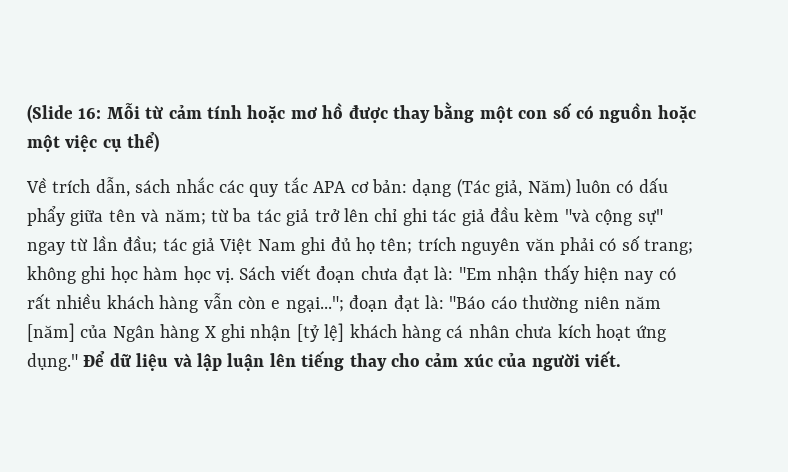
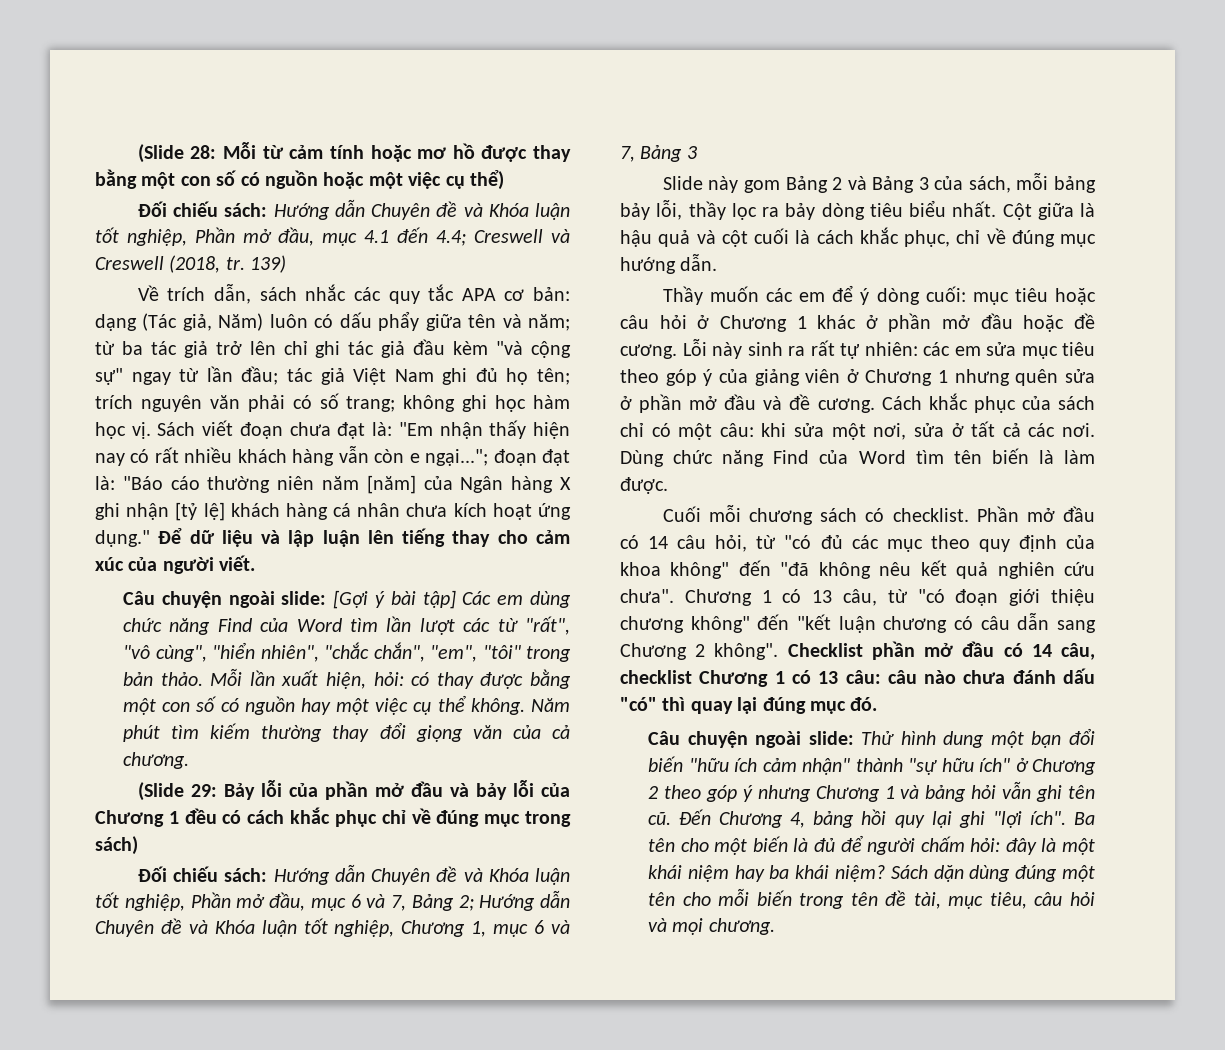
[27,104,102,123] (Slide 16: -> [137,144,217,163] (Slide 28:
(160, 142) none -> [137,199,570,220] [95,227,570,246] [95,255,287,273] // Đối chiếu sách: Hướng dẫn Chuyên đề và Khóa luận tốt nghiệp, Phần mở đầu, mục 4.1 đến 4.4; Creswell và Creswell (2018, tr. 139)
(621, 359) none -> [123,590,571,609] [123,616,570,635] [123,642,571,662] [123,668,571,689] [123,695,570,715] [123,722,570,742] [123,752,190,769] [137,780,570,801] [95,807,571,827] [95,836,138,855] [137,864,570,885] [95,890,570,911] [95,918,571,937] [620,145,697,162] [662,173,1096,193] [620,200,1095,220] [620,227,1096,247] [620,254,718,274] [662,285,1096,305] [620,313,1095,332] [620,339,1095,359] [620,369,1095,386] [620,393,1095,413] [620,421,1095,440] [620,448,1095,467] [620,477,668,494] [662,505,1095,525] [620,535,1095,552] [620,560,1095,579] [620,589,1095,606] [620,613,1096,633] [620,641,1095,660] [620,668,1095,687] [620,697,878,714] [648,728,1095,748] [648,756,1096,775] [648,781,1095,802] [648,809,1095,828] [648,835,1095,855] [648,865,1095,882] [648,888,1095,909] [648,918,775,935] // Câu chuyện ngoài slide: [Gợi ý bài tập] Các em dùng chức năng Find của Word tìm lần lượt các từ "rất", "vô cùng", "hiển nhiên", "chắc chắn", "em", "tôi" trong bản thảo. Mỗi lần xuất hiện, hỏi: có thay được bằng một con số có nguồn hay một việc cụ thể không. Năm phút tìm kiếm thường thay đổi giọng văn của cả chương. // (Slide 29: Bảy lỗi của phần mở đầu và bảy lỗi của Chương 1 đều có cách khắc phục chỉ về đúng mục trong sách) // Đối chiếu sách: Hướng dẫn Chuyên đề và Khóa luận tốt nghiệp, Phần mở đầu, mục 6 và 7, Bảng 2; Hướng dẫn Chuyên đề và Khóa luận tốt nghiệp, Chương 1, mục 6 và 7, Bảng 3 // Slide này gom Bảng 2 và Bảng 3 của sách, mỗi bảng bảy lỗi, thầy lọc ra bảy dòng tiêu biểu nhất. Cột giữa là hậu quả và cột cuối là cách khắc phục, chỉ về đúng mục hướng dẫn. // Thầy muốn các em để ý dòng cuối: mục tiêu hoặc câu hỏi ở Chương 1 khác ở phần mở đầu hoặc đề cương. Lỗi này sinh ra rất tự nhiên: các em sửa mục tiêu theo góp ý của giảng viên ở Chương 1 nhưng quên sửa ở phần mở đầu và đề cương. Cách khắc phục của sách chỉ có một câu: khi sửa một nơi, sửa ở tất cả các nơi. Dùng chức năng Find của Word tìm tên biến là làm được. // Cuối mỗi chương sách có checklist. Phần mở đầu có 14 câu hỏi, từ "có đủ các mục theo quy định của khoa không" đến "đã không nêu kết quả nghiên cứu chưa". Chương 1 có 13 câu, từ "có đoạn giới thiệu chương không" đến "kết luận chương có câu dẫn sang Chương 2 không". Checklist phần mở đầu có 14 câu, checklist Chương 1 có 13 câu: câu nào chưa đánh dấu "có" thì quay lại đúng mục đó. // Câu chuyện ngoài slide: Thử hình dung một bạn đổi biến "hữu ích cảm nhận" thành "sự hữu ích" ở Chương 2 theo góp ý nhưng Chương 1 và bảng hỏi vẫn ghi tên cũ. Đến Chương 4, bảng hồi quy lại ghi "lợi ích". Ba tên cho một biến là đủ để người chấm hỏi: đây là một khái niệm hay ba khái niệm? Sách dặn dùng đúng một tên cho mỗi biến trong tên đề tài, mục tiêu, câu hỏi và mọi chương.

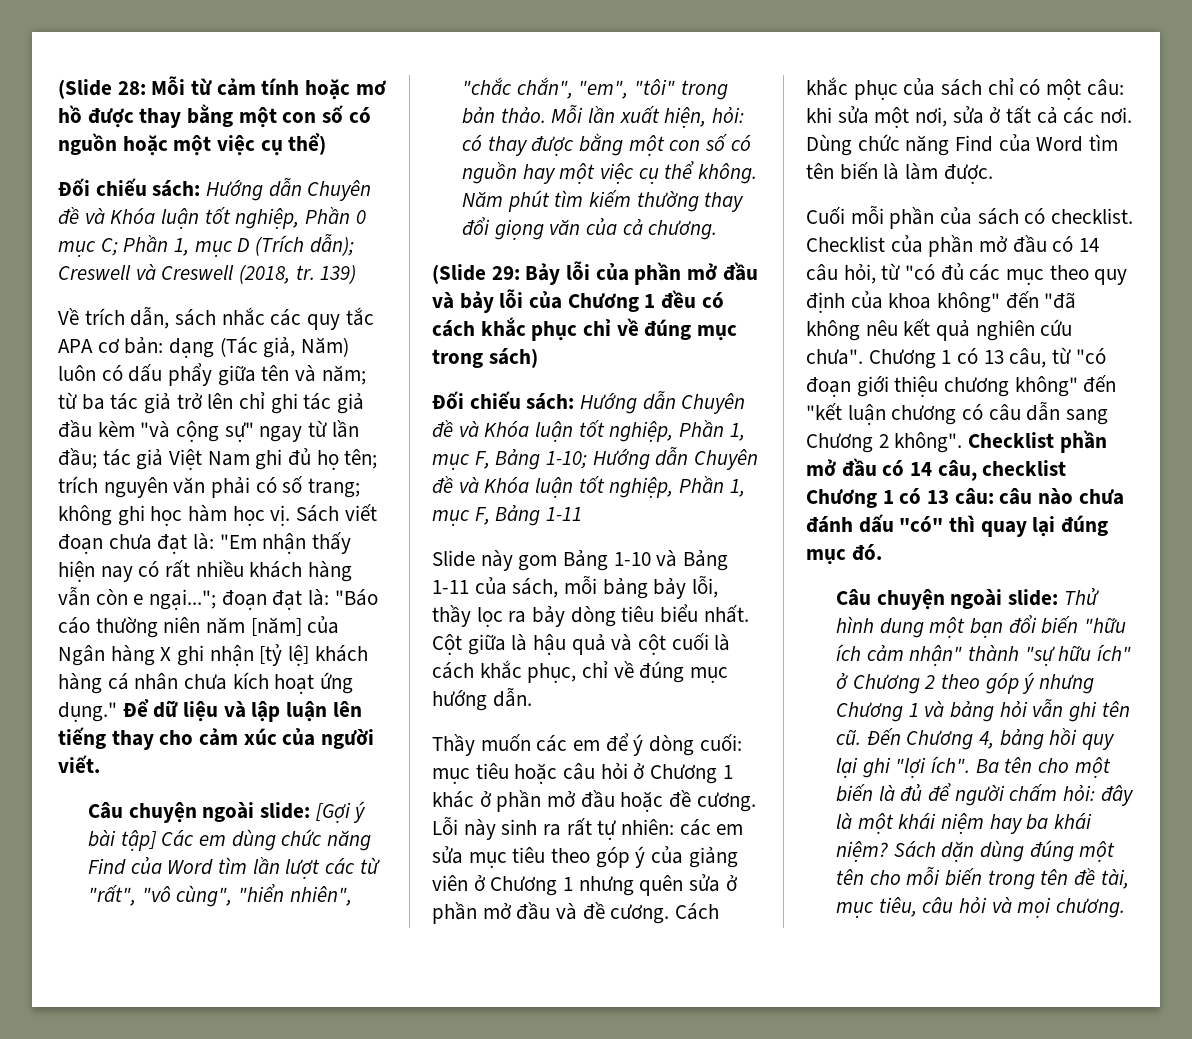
[243,227,466,246] mở đầu, mục 4.1 đến 4.4; -> [355,210,366,224] [58,234,354,257] 0 mục C; Phần 1, mục D (Trích dẫn);
[236,890,570,911] [95,918,571,937] [620,145,697,162] mở đầu, mục 6 và 7, Bảng 2; Hướng dẫn Chuyên đề và Khóa luận tốt nghiệp, Chương 1, mục 6 và 7, Bảng 3 -> [729,423,745,441] [432,447,759,470] [432,476,745,498] [432,504,583,526] 1, mục F, Bảng 1-10; Hướng dẫn Chuyên đề và Khóa luận tốt nghiệp, Phần 1, mục F, Bảng 1-11
[832,177,843,190] 2 -> [613,552,651,566] 1-10
[918,177,929,190] 3 -> [432,580,469,594] 1-11
[749,508,814,525] chương -> [889,207,973,229] phần của
[976,506,1019,522] Phần -> [806,235,974,257] Checklist của phần

